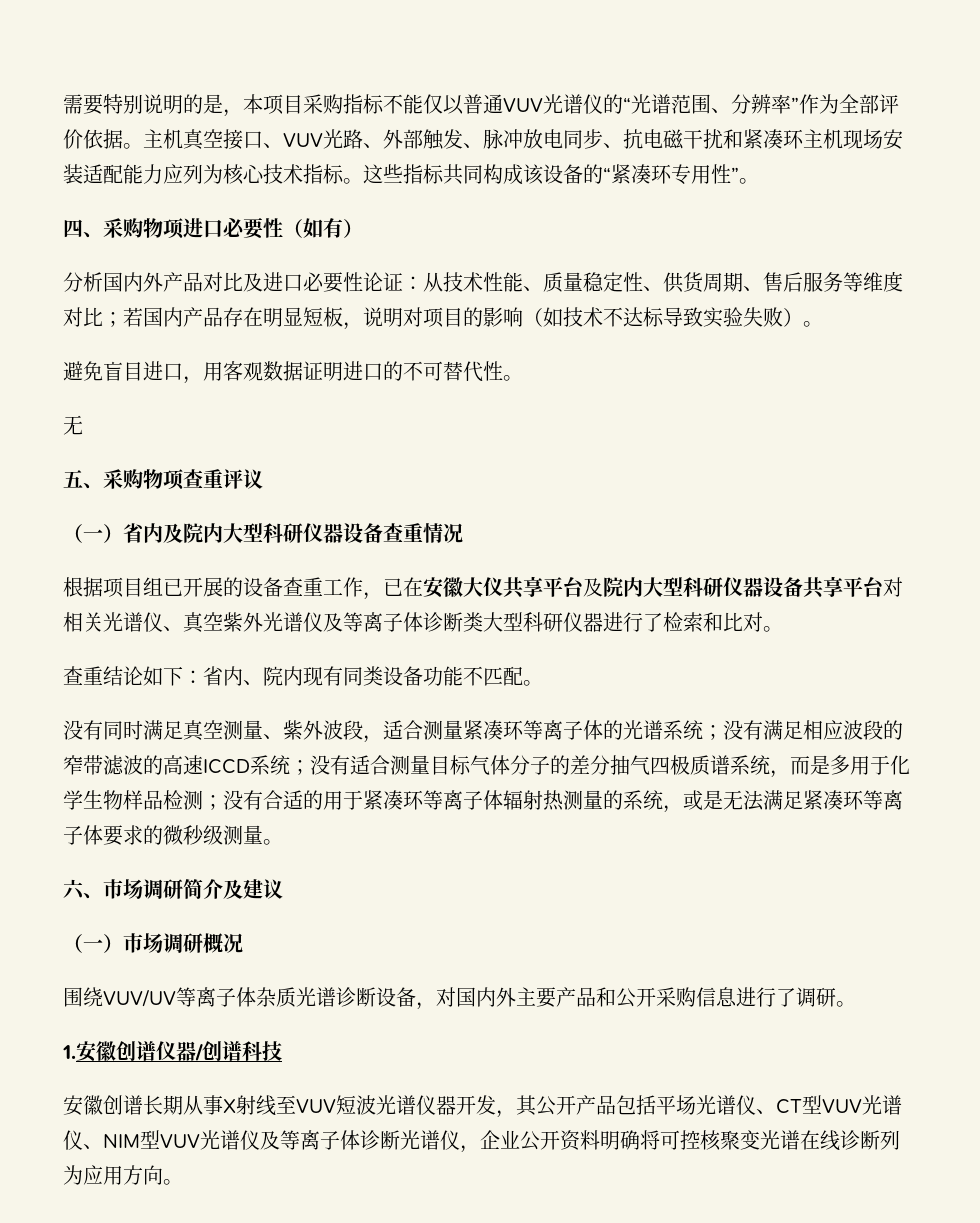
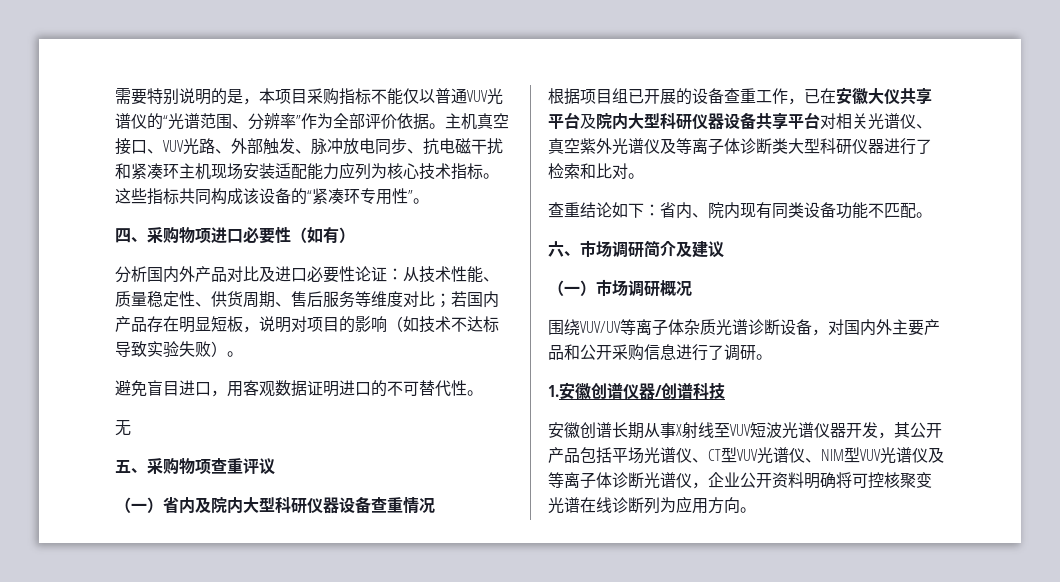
[63,720,903,743] [63,755,910,778] [63,790,903,813] [63,825,283,846] // 没有同时满足真空测量、紫外波段，适合测量紧凑环等离子体的光谱系统；没有满足相应波段的窄带滤波的高速ICCD系统；没有适合测量目标气体分子的差分抽气四极质谱系统，而是多用于化学生物样品检测；没有合适的用于紧凑环等离子体辐射热测量的系统，或是无法满足紧凑环等离子体要求的微秒级测量。 -> (932, 215) none

